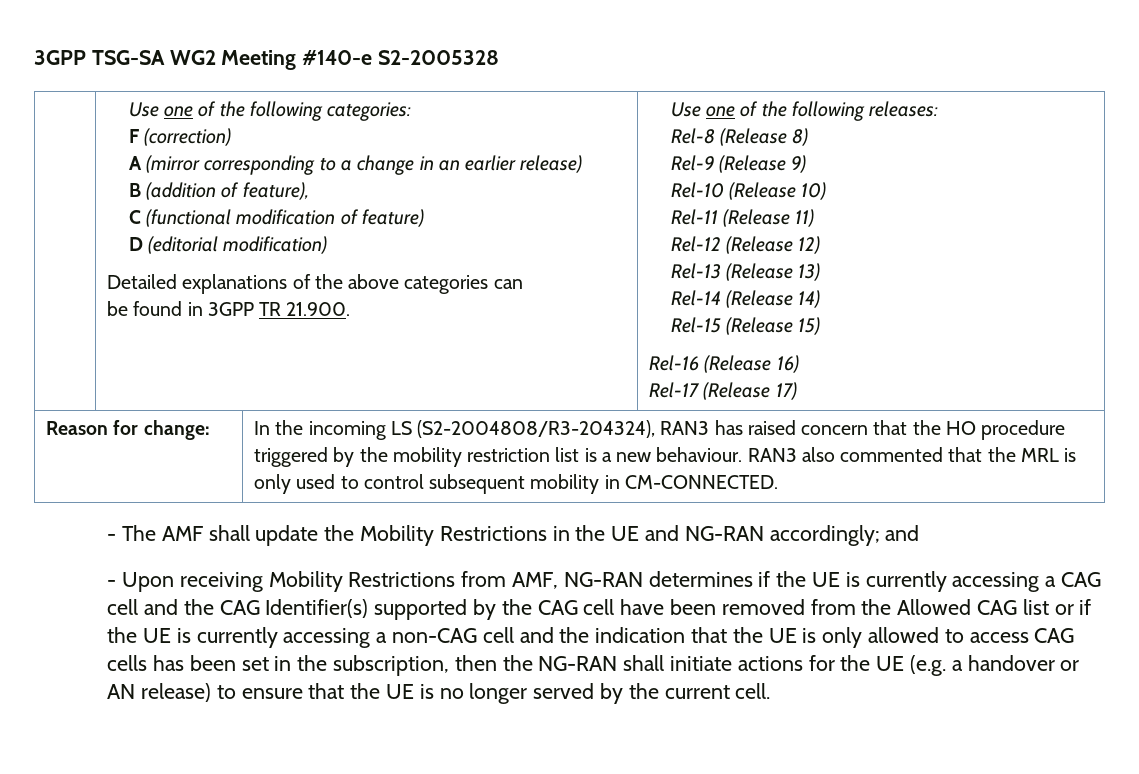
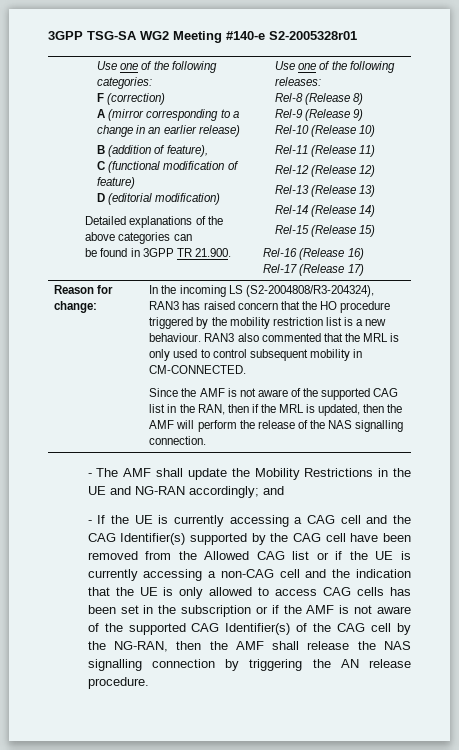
[378,50,500,65] S2-2005328 -> [269,31,357,40] S2-2005328r01
(778, 482) none -> [149,388,399,400] [149,404,403,416] [149,420,404,432] [149,436,207,445] // Since the AMF is not aware of the supported CAG list in the RAN, then if the MRL is updated, then the AMF will perform the release of the NAS signalling connection.
[121,571,771,592] Upon receiving Mobility Restrictions from AMF, NG-RAN determines if -> [97,515,106,524] If
[332,655,1080,676] [107,683,771,704] subscription, then the NG-RAN shall initiate actions for the UE (e.g. a handover or AN release) to ensure that the UE is no longer served by the current cell. -> [181,605,411,617] [87,623,411,635] [87,641,411,652] [87,659,411,671] [87,677,149,689] subscription or if the AMF is not aware of the supported CAG Identifier(s) of the CAG cell by the NG-RAN, then the AMF shall release the NAS signalling connection by triggering the AN release procedure.

